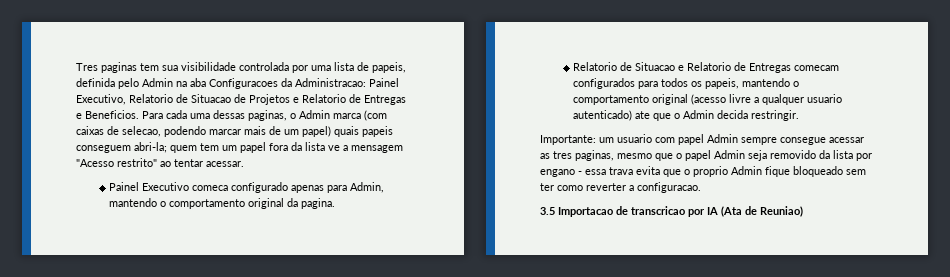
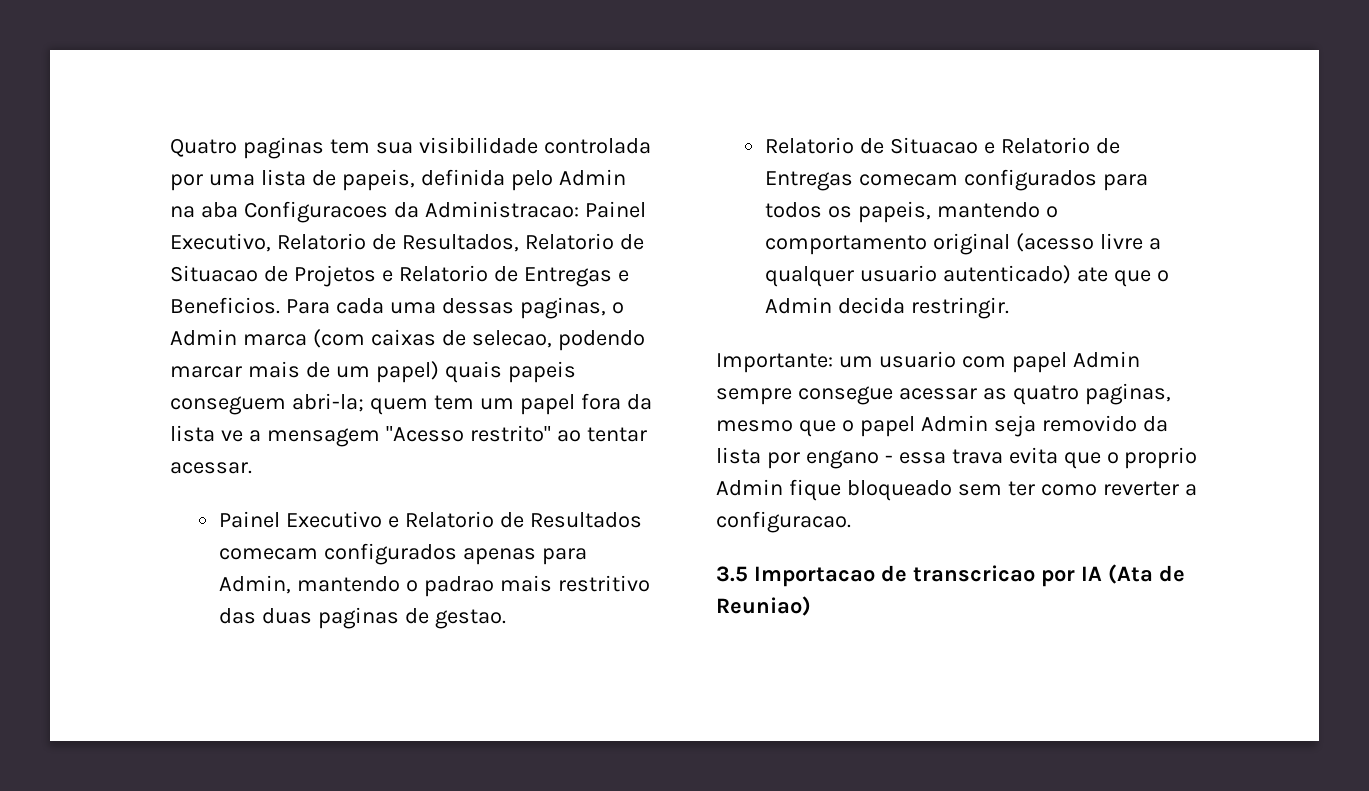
[76,63,98,71] Tres -> [170,138,237,157] Quatro
(188, 98) none -> [401,233,644,252] Resultados, Relatorio de
[192,182,289,193] comeca configurado -> [388,511,642,528] [219,543,458,565] e Relatorio de Resultados comecam configurados
[169,198,336,209] comportamento original da pagina. -> [423,575,650,597] [219,607,506,629] padrao mais restritivo das duas paginas de gestao.
[553,151,572,159] tres -> [1012,385,1079,405] quatro

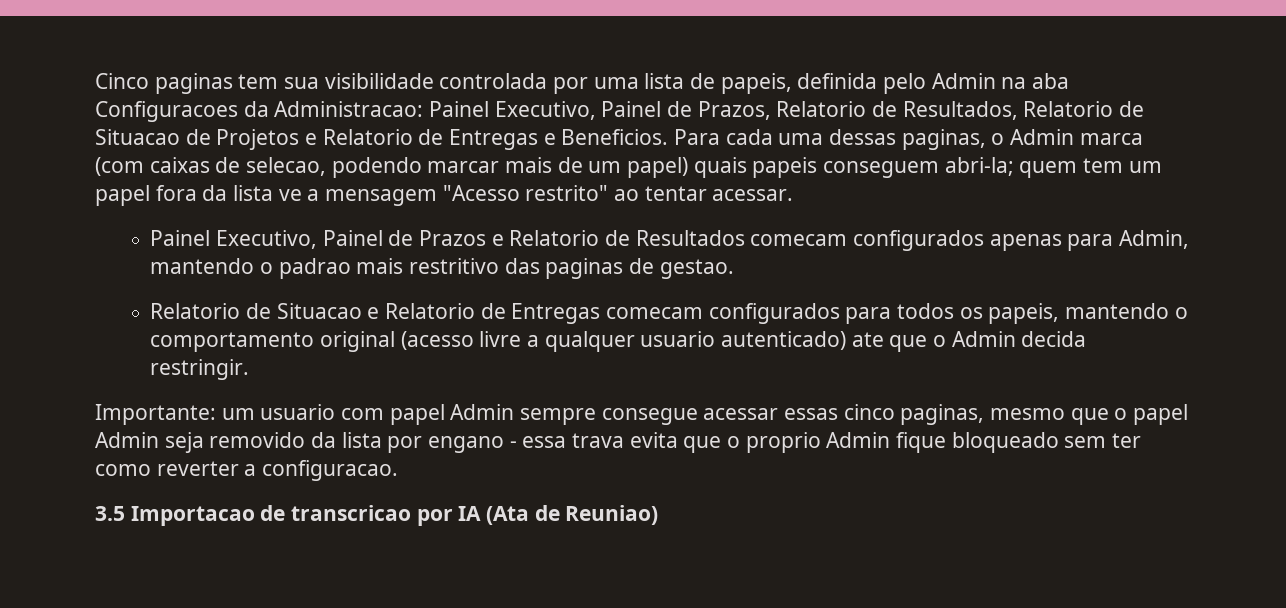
[170,138,237,157] Quatro -> [95,73,149,89] Cinco
(271, 242) none -> [601,101,771,120] Painel de Prazos,
[286,511,383,528] Executivo -> [216,230,487,249] Executivo, Painel de Prazos
[262,608,313,624] duas -> (540, 266) none
[982,385,1079,405] as quatro -> [784,404,895,420] essas cinco

